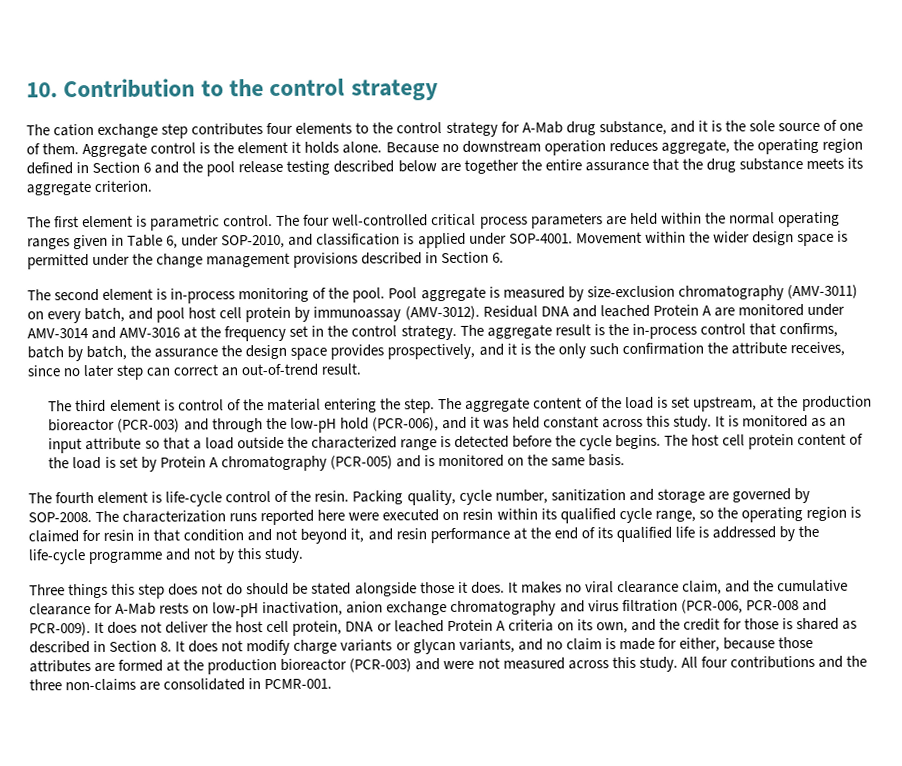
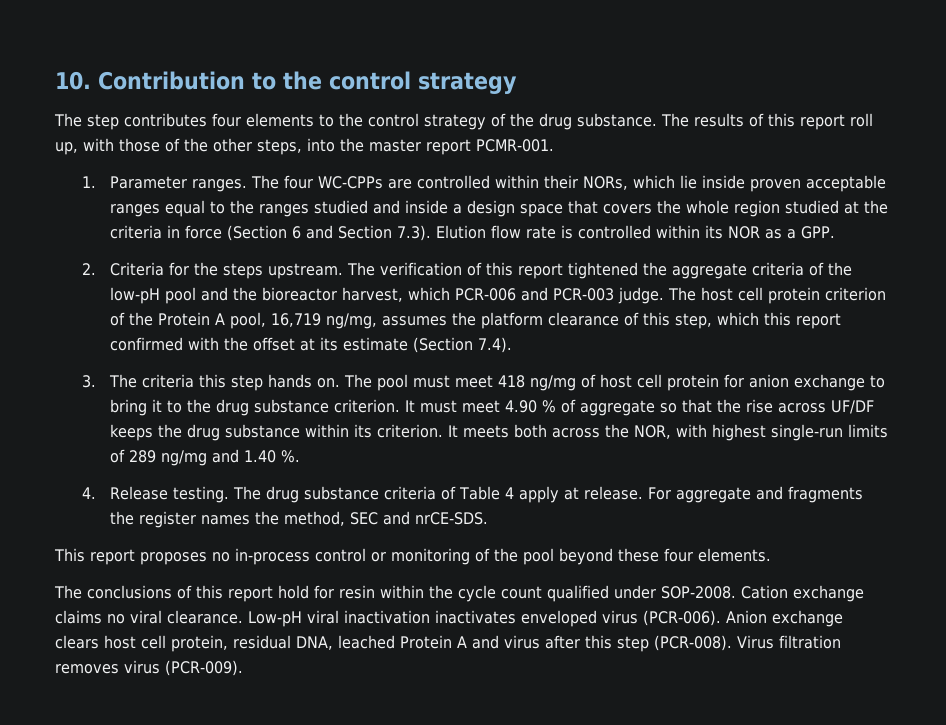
[53,123,159,138] cation exchange -> (82, 120) none
[500,119,864,136] [26,138,863,158] [26,157,864,177] [26,180,153,196] [27,211,840,231] [27,230,848,250] [27,251,505,270] [27,284,858,304] [27,303,845,324] [27,322,838,342] [27,341,845,362] [27,363,362,380] [48,395,872,414] [48,415,847,433] [48,434,662,454] for A-Mab drug substance, and it is the sole source of one of them. Aggregate control is the element it holds alone. Because no downstream operation reduces aggregate, the operating region defined in Section 6 and the pool release testing described below are together the entire assurance that the drug substance meets its aggregate criterion. // The first element is parametric control. The four well-controlled critical process parameters are held within the normal operating ranges given in Table 6, under SOP-2010, and classification is applied under SOP-4001. Movement within the wider design space is permitted under the change management provisions described in Section 6. // The second element is in-process monitoring of the pool. Pool aggregate is measured by size-exclusion chromatography (AMV-3011) on every batch, and pool host cell protein by immunoassay (AMV-3012). Residual DNA and leached Protein A are monitored under AMV-3014 and AMV-3016 at the frequency set in the control strategy. The aggregate result is the in-process control that confirms, batch by batch, the assurance the design space provides prospectively, and it is the only such confirmation the attribute receives, since no later step can correct an out-of-trend result. // The third element is control of the material entering the step. The aggregate content of the load is set upstream, at the production bioreactor (PCR-003) and through the low-pH hold (PCR-006), and it was held constant across this study. It is monitored as an input attribute so that a load outside the characterized range is detected before the cycle begins. -> [491,113,873,130] [55,138,554,155] [82,175,886,192] [109,200,888,217] [109,225,835,241] [82,262,852,279] [109,287,664,304] of the drug substance. The results of this report roll up, with those of the other steps, into the master report PCMR-001. // 1. Parameter ranges. The four WC-CPPs are controlled within their NORs, which lie inside proven acceptable ranges equal to the ranges studied and inside a design space that covers the whole region studied at the criteria in force (Section 6 and Section 7.3). Elution flow rate is controlled within its NOR as a GPP. // 2. Criteria for the steps upstream. The verification of this report tightened the aggregate criteria of the low-pH pool and the bioreactor harvest, which PCR-006 and PCR-003 judge.
[797,433,864,446] [48,454,626,472] [28,487,810,507] [28,506,861,526] [28,525,820,544] [28,547,305,565] [29,579,849,599] [29,598,827,618] [29,621,233,637] content of the load is set by Protein A chromatography (PCR-005) and is monitored on the same basis. // The fourth element is life-cycle control of the resin. Packing quality, cycle number, sanitization and storage are governed by SOP-2008. The characterization runs reported here were executed on resin within its qualified cycle range, so the operating region is claimed for resin in that condition and not beyond it, and resin performance at the end of its qualified life is addressed by the life-cycle programme and not by this study. // Three things this step does not do should be stated alongside those it does. It makes no viral clearance claim, and the cumulative clearance for A-Mab rests on low-pH inactivation, anion exchange chromatography and virus filtration (PCR-006, PCR-008 and PCR-009). It does not deliver the -> [824,287,886,301] [109,312,841,329] [109,337,512,353] [82,374,885,391] [109,399,874,416] [109,424,888,441] [109,449,300,466] [82,486,863,503] [109,511,488,528] [54,548,771,565] [54,585,864,602] [55,610,843,627] [55,635,99,649] criterion of the Protein A pool, 16,719 ng/mg, assumes the platform clearance of this step, which this report confirmed with the offset at its estimate (Section 7.4). // 3. The criteria this step hands on. The pool must meet 418 ng/mg of host cell protein for anion exchange to bring it to the drug substance criterion. It must meet 4.90 % of aggregate so that the rise across UF/DF keeps the drug substance within its criterion. It meets both across the NOR, with highest single-run limits of 289 ng/mg and 1.40 %. // 4. Release testing. The drug substance criteria of Table 4 apply at release. For aggregate and fragments the register names the method, SEC and nrCE-SDS. // This report proposes no in-process control or monitoring of the pool beyond these four elements. // The conclusions of this report hold for resin within the cycle count qualified under SOP-2008. Cation exchange claims no viral clearance. Low-pH viral inactivation inactivates enveloped virus (PCR-006). Anion exchange clears
[345,617,858,634] [29,636,814,656] [29,655,867,675] [29,678,333,692] DNA or leached Protein A criteria on its own, and the credit for those is shared as described in Section 8. It does not modify charge variants or glycan variants, and no claim is made for either, because those attributes are formed at the production bioreactor (PCR-003) and were not measured across this study. All four contributions and the three non-claims are consolidated in PCMR-001. -> [233,635,841,652] [55,660,243,676] residual DNA, leached Protein A and virus after this step (PCR-008). Virus filtration removes virus (PCR-009).

